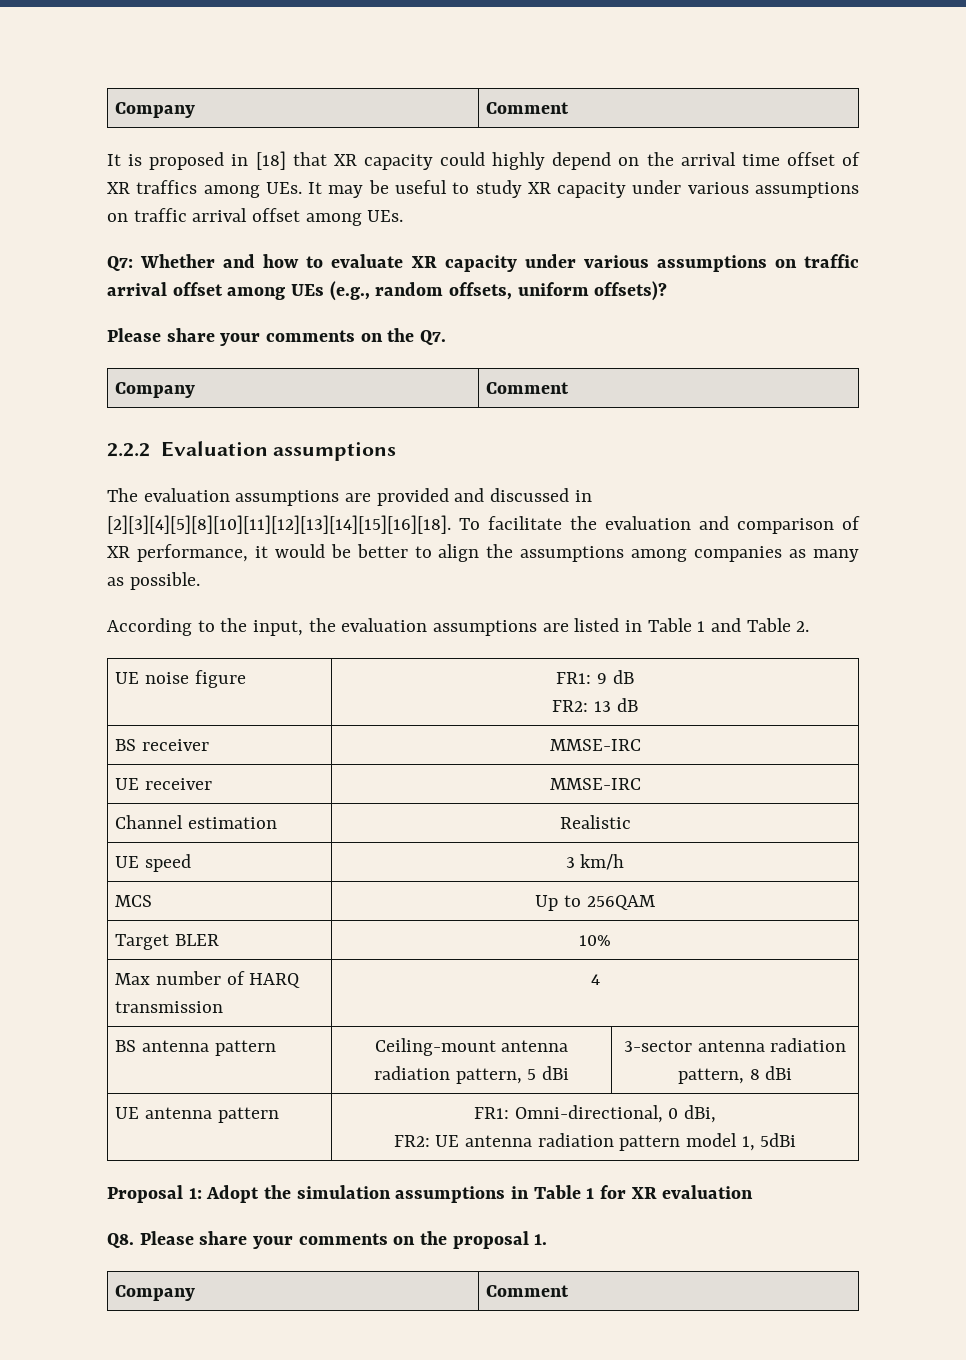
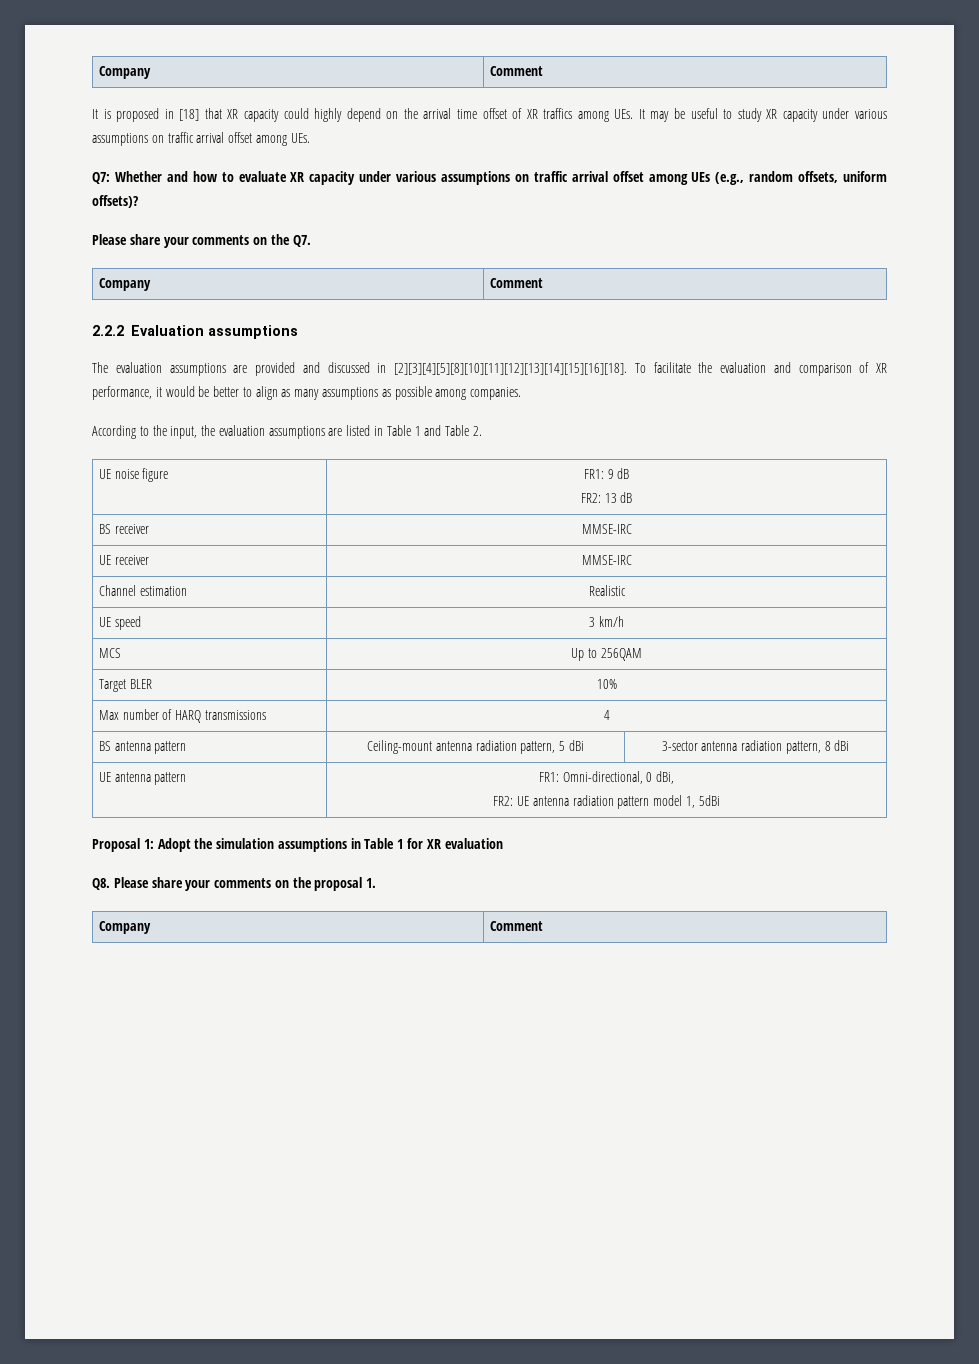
[486,544,859,562] [107,572,200,590] the assumptions among companies as many as possible. -> [281,386,522,400] as many assumptions as possible among companies.
[115,1001,224,1013] transmission -> [204,710,266,720] transmissions

